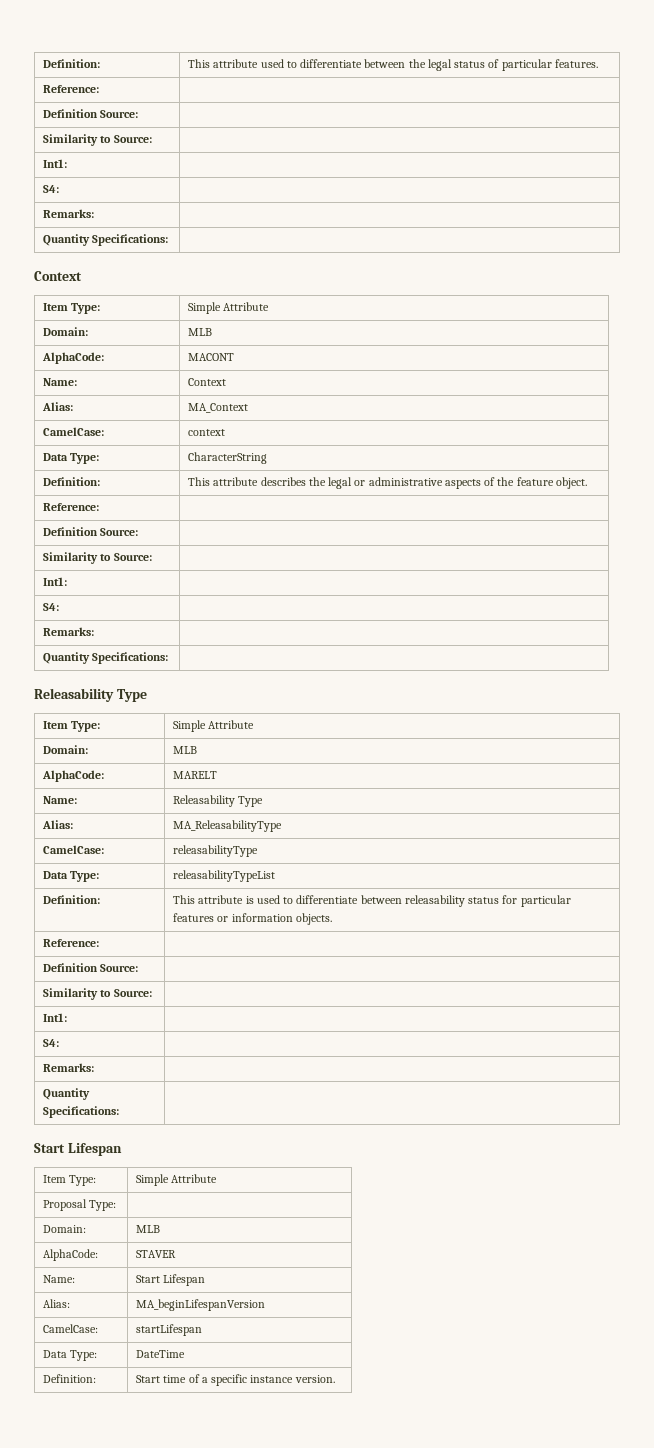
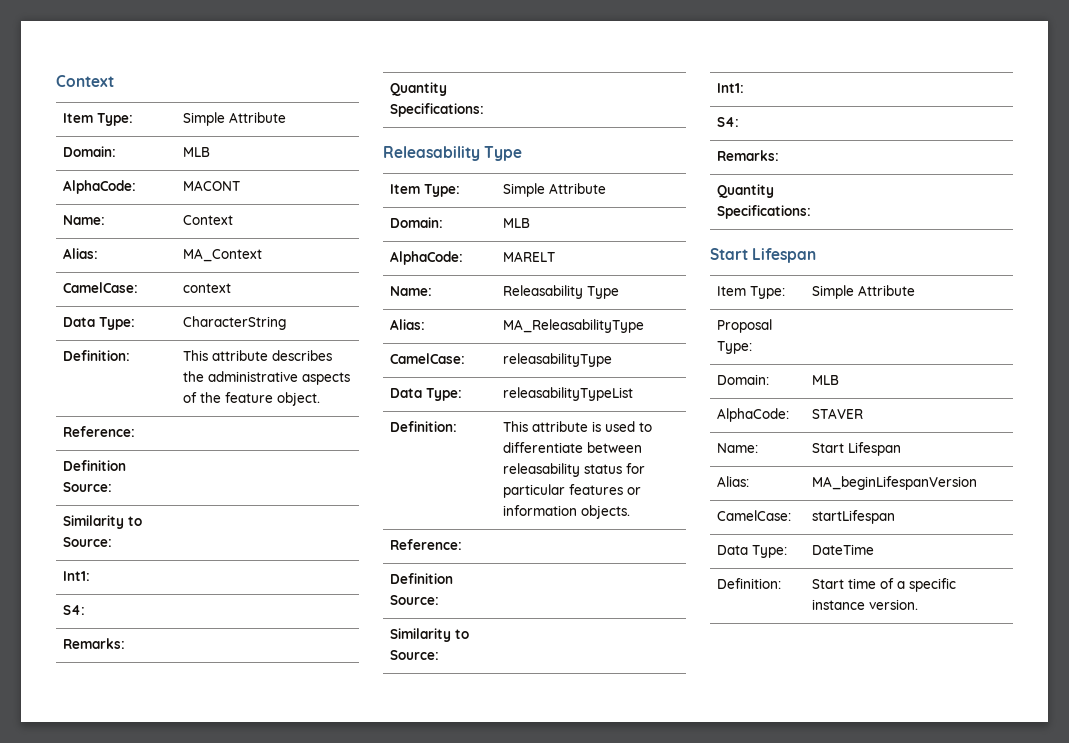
[43,59,101,68] [188,59,598,71] [43,85,100,93] [43,109,139,118] [43,134,152,146] [43,159,68,168] [43,185,60,193] [43,209,95,218] [43,234,169,246] Definition: | This attribute used to differentiate between the legal status of particular features. // Reference: | // Definition Source: | // Similarity to Source: | // Int1: | // S4: | // Remarks: | // Quantity Specifications: | // -> (56, 81) none
[328,477,366,489] legal or -> (205, 376) none

